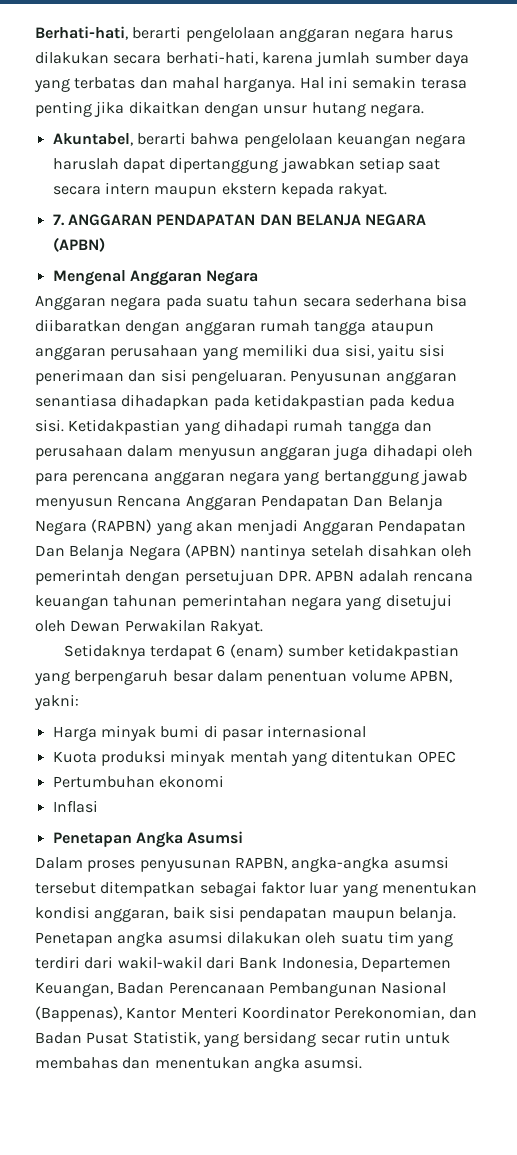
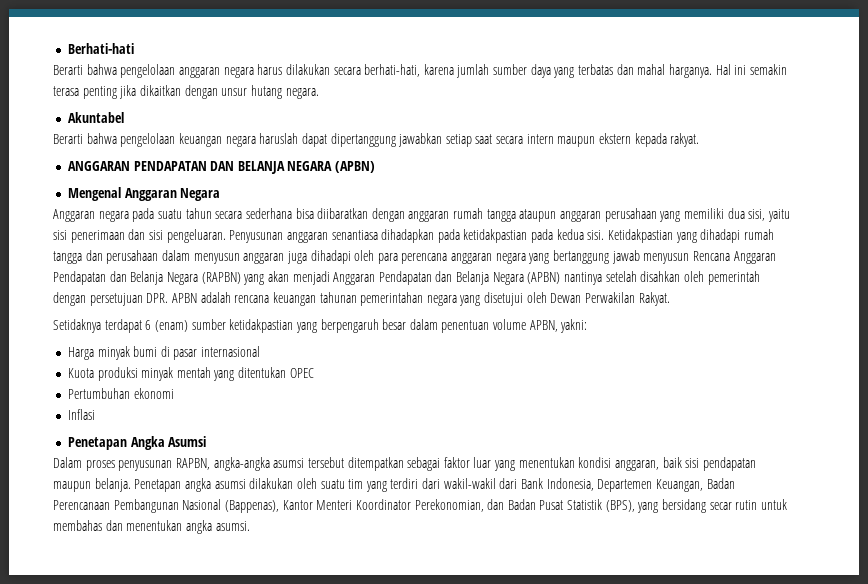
[35,26,182,40] Berhati-hati, berarti -> [67,43,134,54] [53,64,117,75] Berhati-hati // Berarti bahwa
[52,132,186,146] Akuntabel, berarti -> [67,112,124,123] [53,134,83,144] Akuntabel // Berarti
[52,214,65,226] 7. -> (700, 140) none
[353,495,384,507] Dan -> [109,271,127,282] dan
[35,545,65,557] Dan -> [435,271,453,282] dan
[132,1031,200,1045] Statistik, -> [567,499,635,512] Statistik (BPS),

